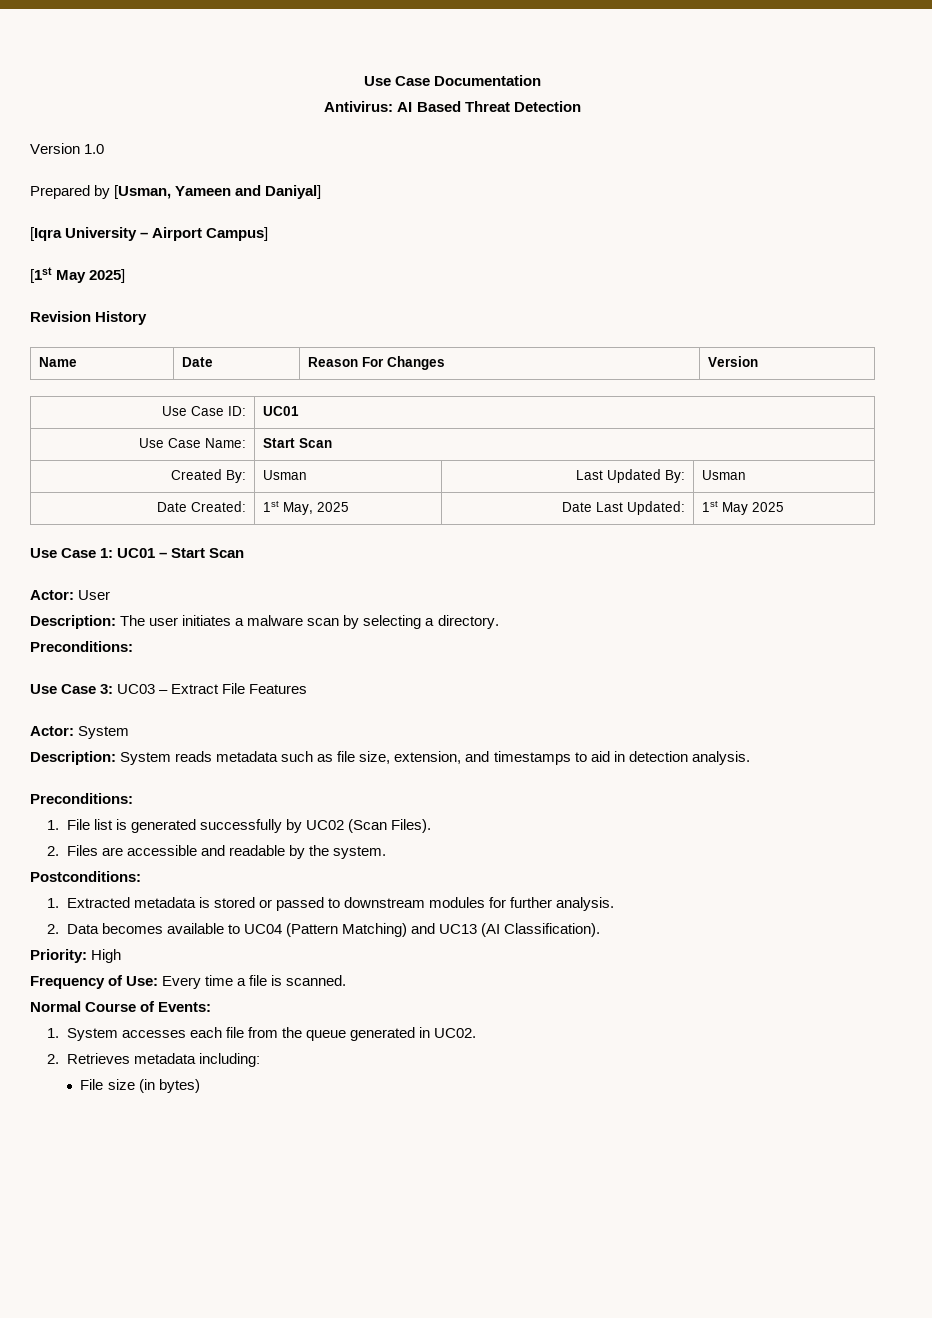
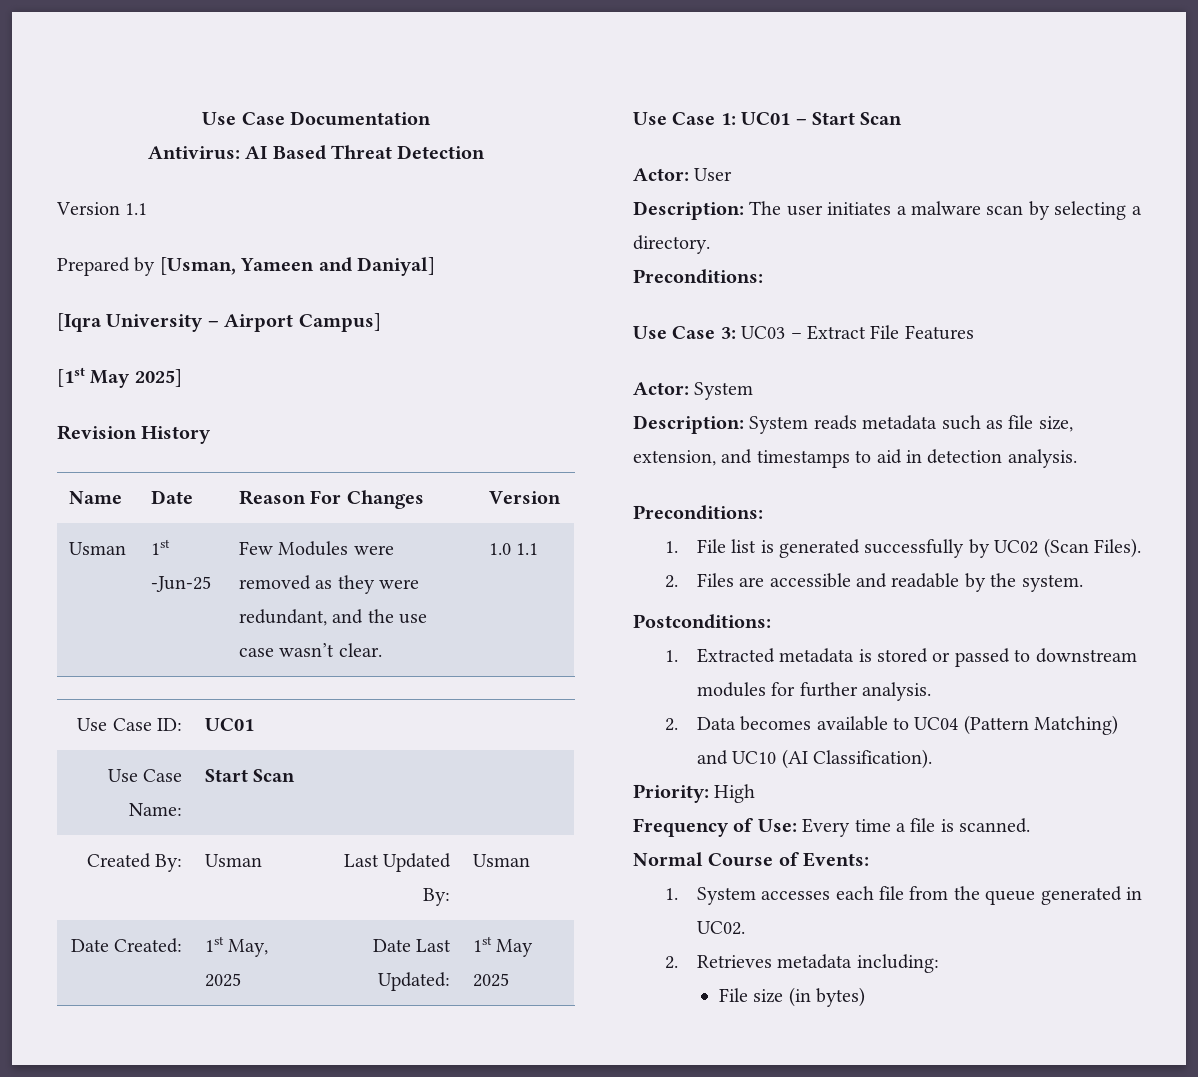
[84,144,105,154] 1.0 -> [125,203,148,215] 1.1
(758, 361) none -> [69,542,127,555] [151,539,171,555] [151,576,212,592] [239,541,394,556] [239,575,420,594] [239,609,428,626] [239,643,382,657] [489,543,539,555] // Usman | 1st -Jun-25 | Few Modules were removed as they were redundant, and the use case wasn’t clear. | 1.0 1.1
[438,924,477,934] UC13 -> [732,751,777,764] UC10

